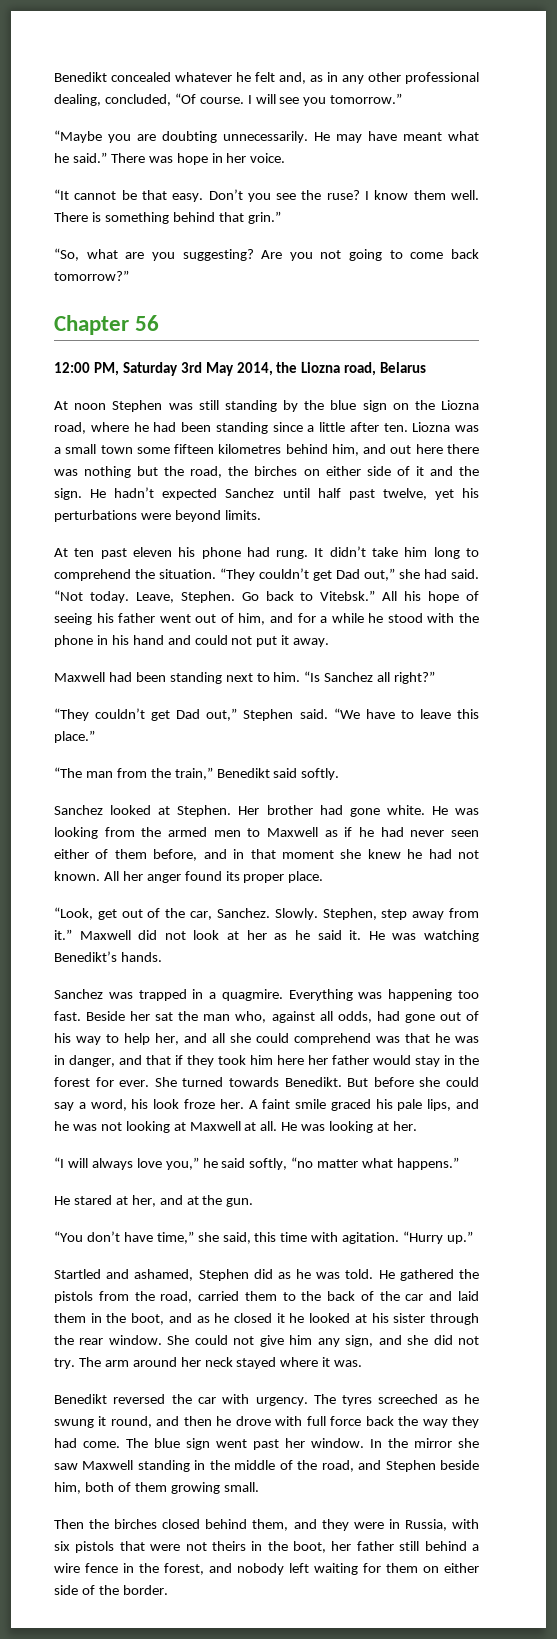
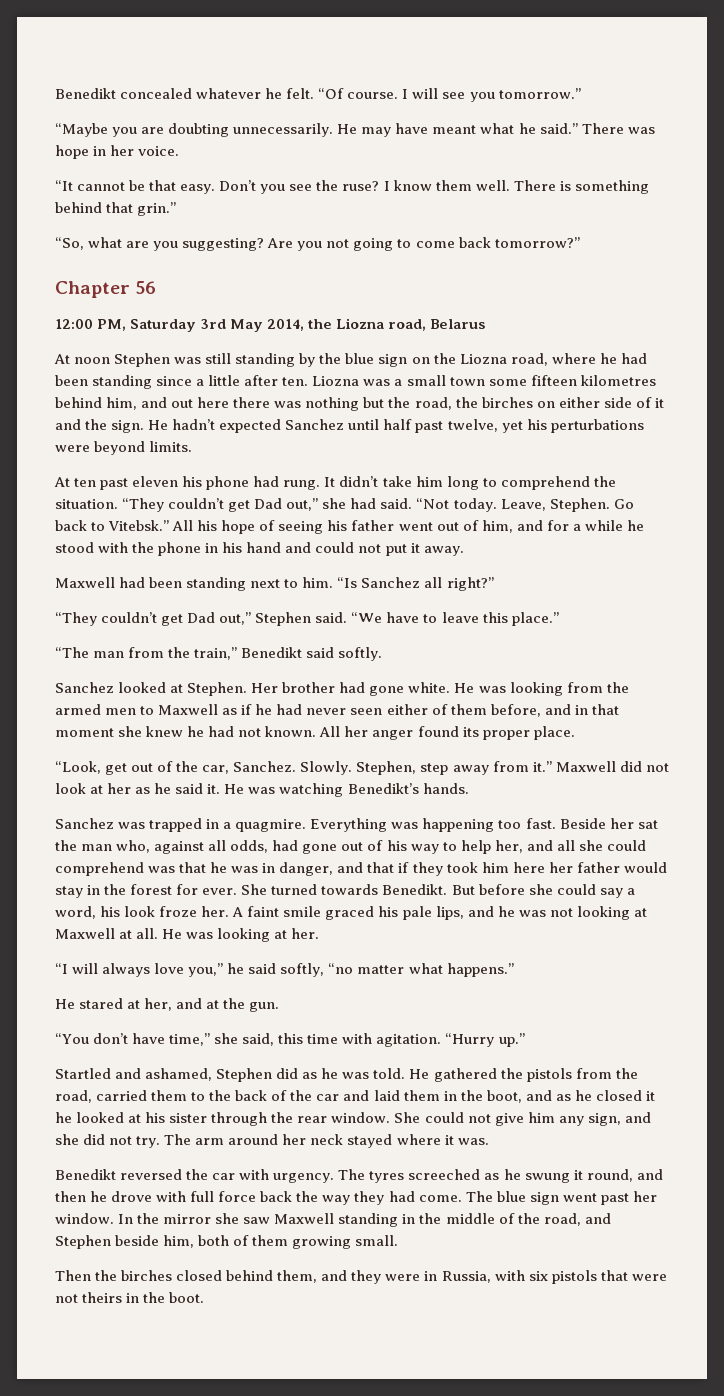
[255,72,479,84] [54,94,171,106] felt and, as in any other professional dealing, concluded, -> [286,88,315,99] felt.
[293,1541,479,1553] [54,1563,479,1575] [54,1585,168,1595] boot, her father still behind a wire fence in the forest, and nobody left waiting for them on either side of the border. -> [169,1292,205,1303] boot.

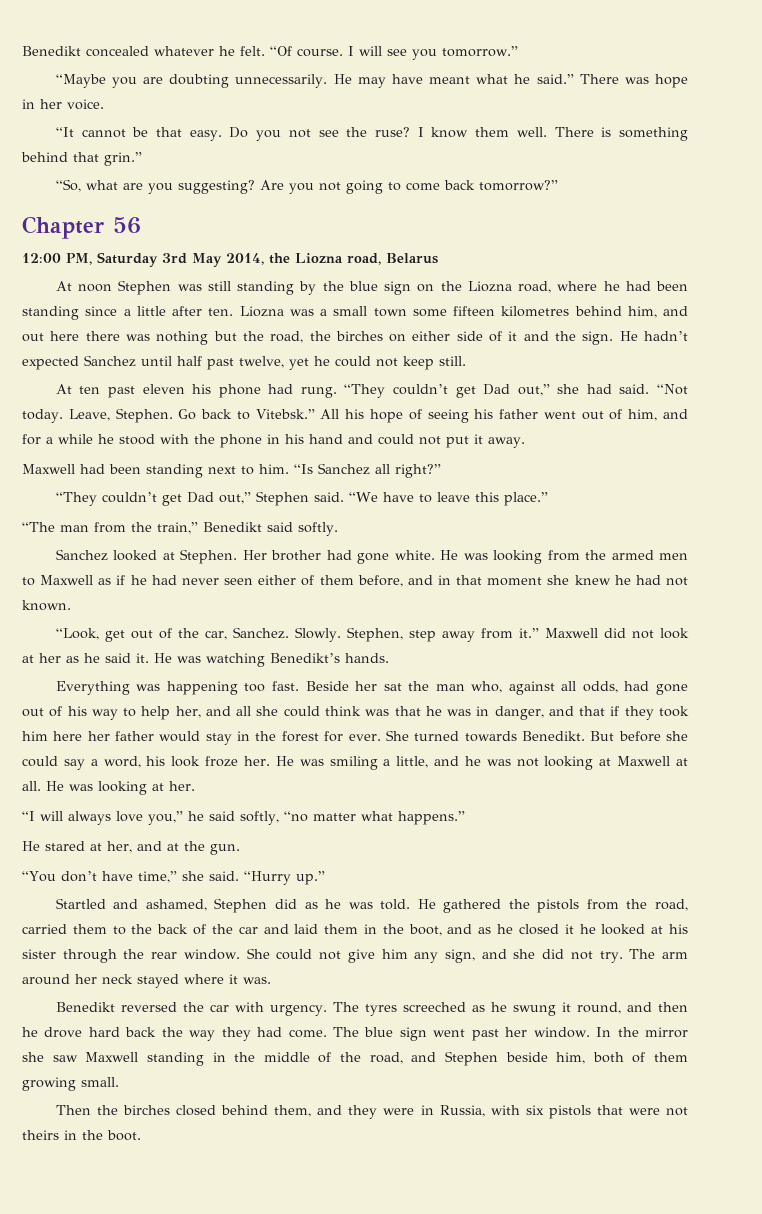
[219,180,286,194] Don’t you -> [229,127,311,141] Do you not
[526,419,644,433] [55,441,193,455] his perturbations were beyond limits. -> [314,356,466,370] he could not keep still.
[324,476,616,490] [55,499,118,509] It didn’t take him long to comprehend the situation. -> (337, 392) none
[319,726,575,740] All her anger found its proper place. -> (71, 605) none
[55,818,307,832] Sanchez was trapped in a quagmire. -> (389, 658) none
[55,862,144,876] comprehend -> [325,706,361,716] think
[232,906,464,920] A faint smile graced his pale lips, -> [275,756,429,770] He was smiling a little,
[242,1033,442,1047] said, this time with agitation. -> [208,871,239,881] said.
[156,1191,257,1202] with full force -> [88,1027,120,1037] hard

